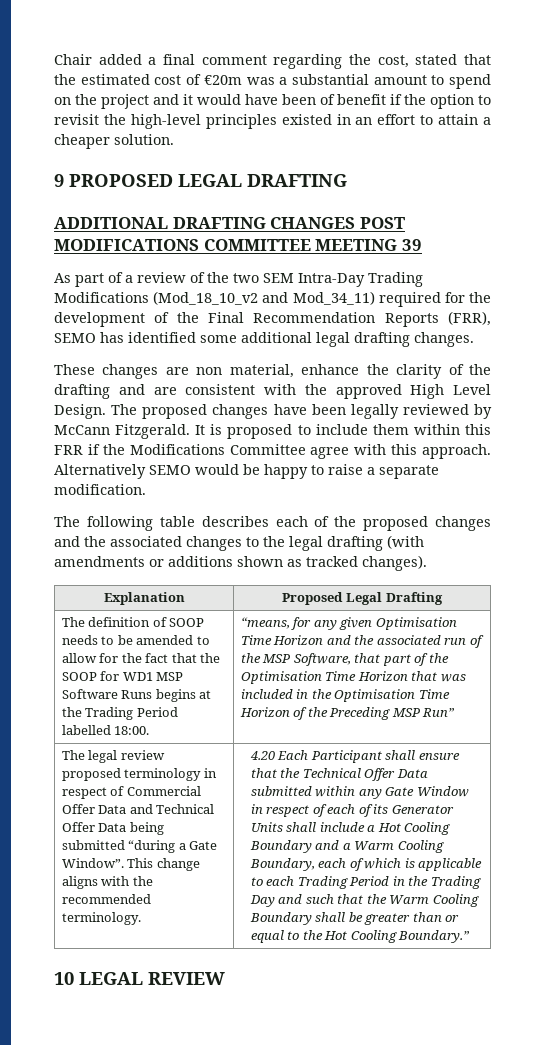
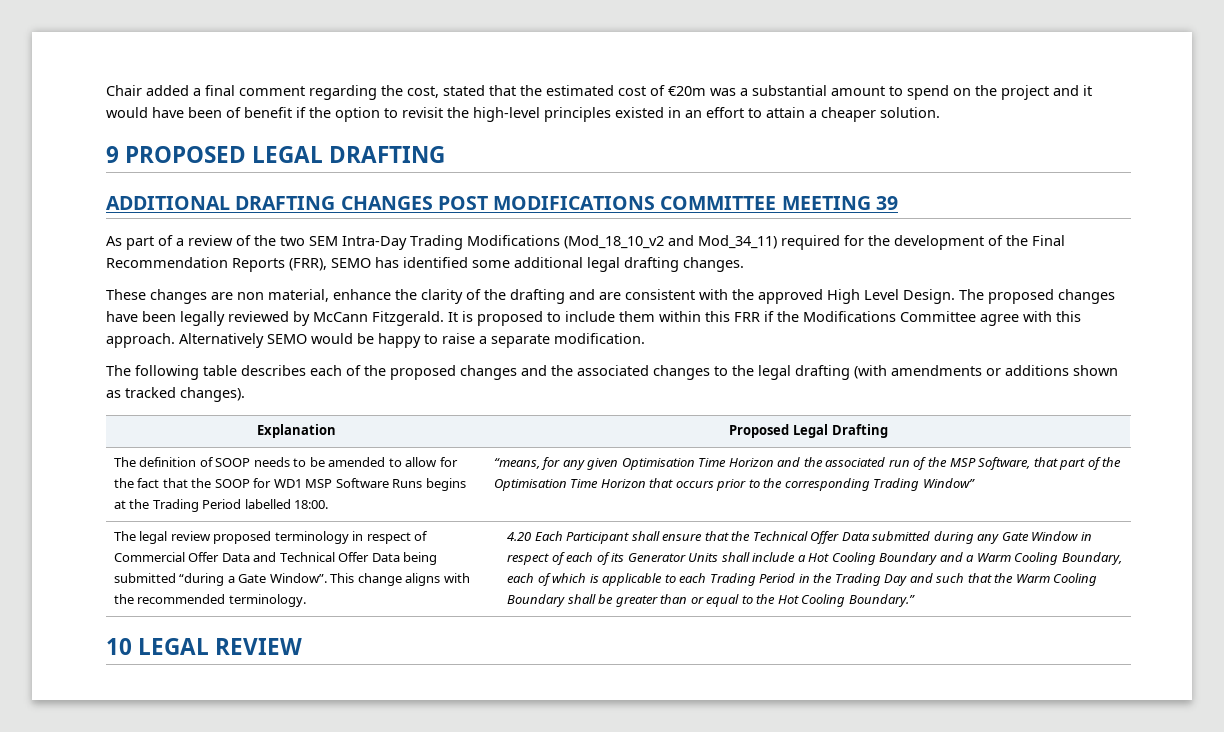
[440,674,466,682] [240,689,450,702] [239,707,456,720] was included in the Optimisation Time Horizon of the Preceding MSP Run” -> [675,478,975,491] occurs prior to the corresponding Trading Window”
[315,786,356,797] within -> [933,531,974,544] during

